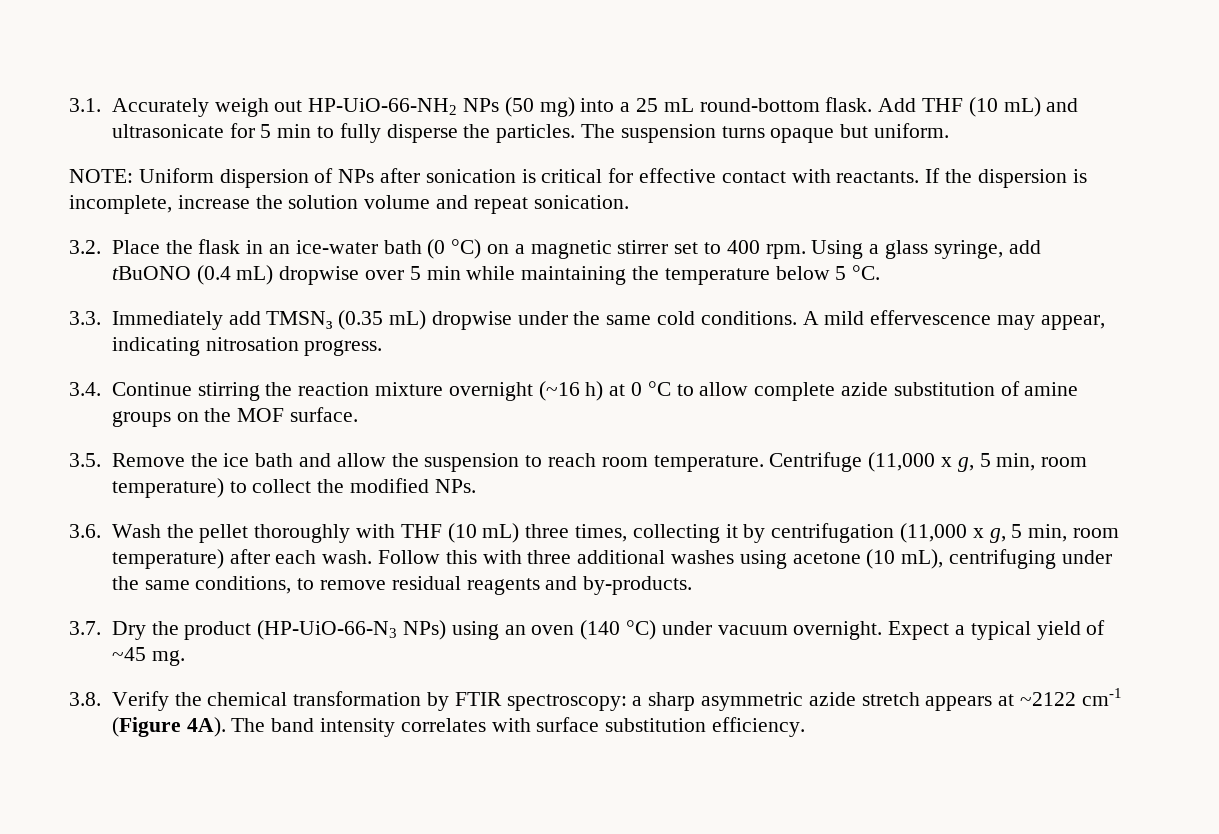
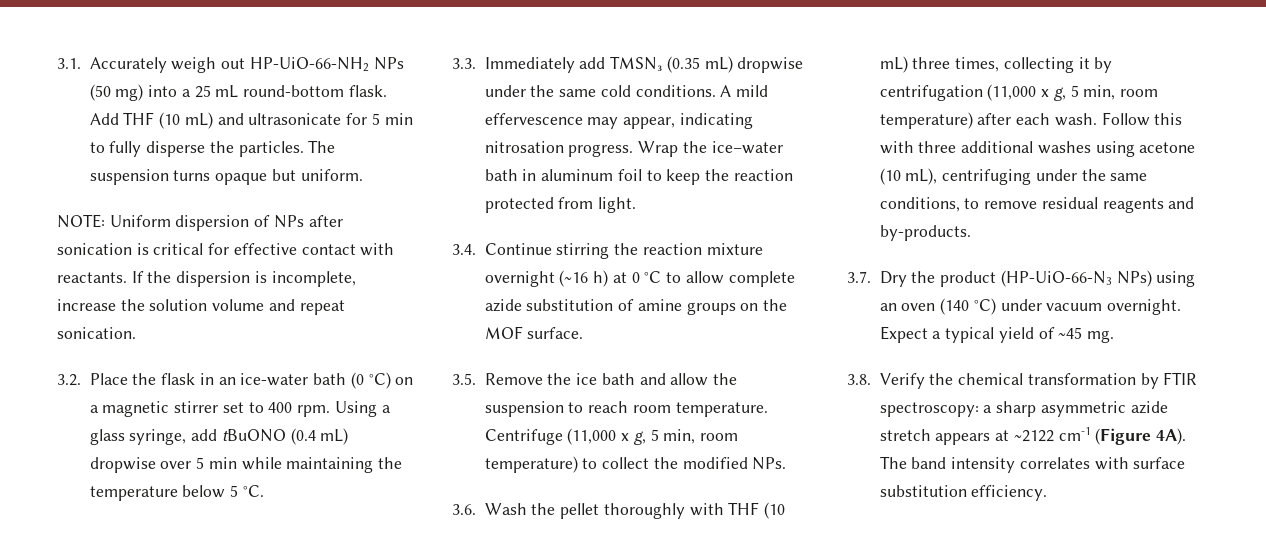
(383, 348) none -> [638,141,783,157] [484,169,793,185] [484,197,637,213] Wrap the ice–water bath in aluminum foil to keep the reaction protected from light.

